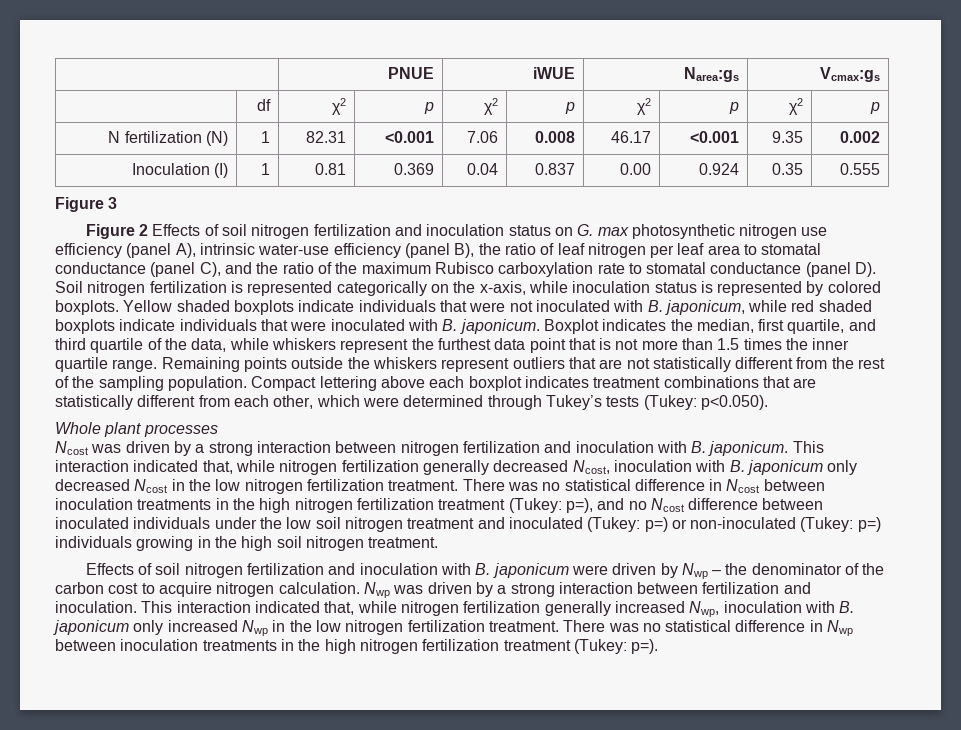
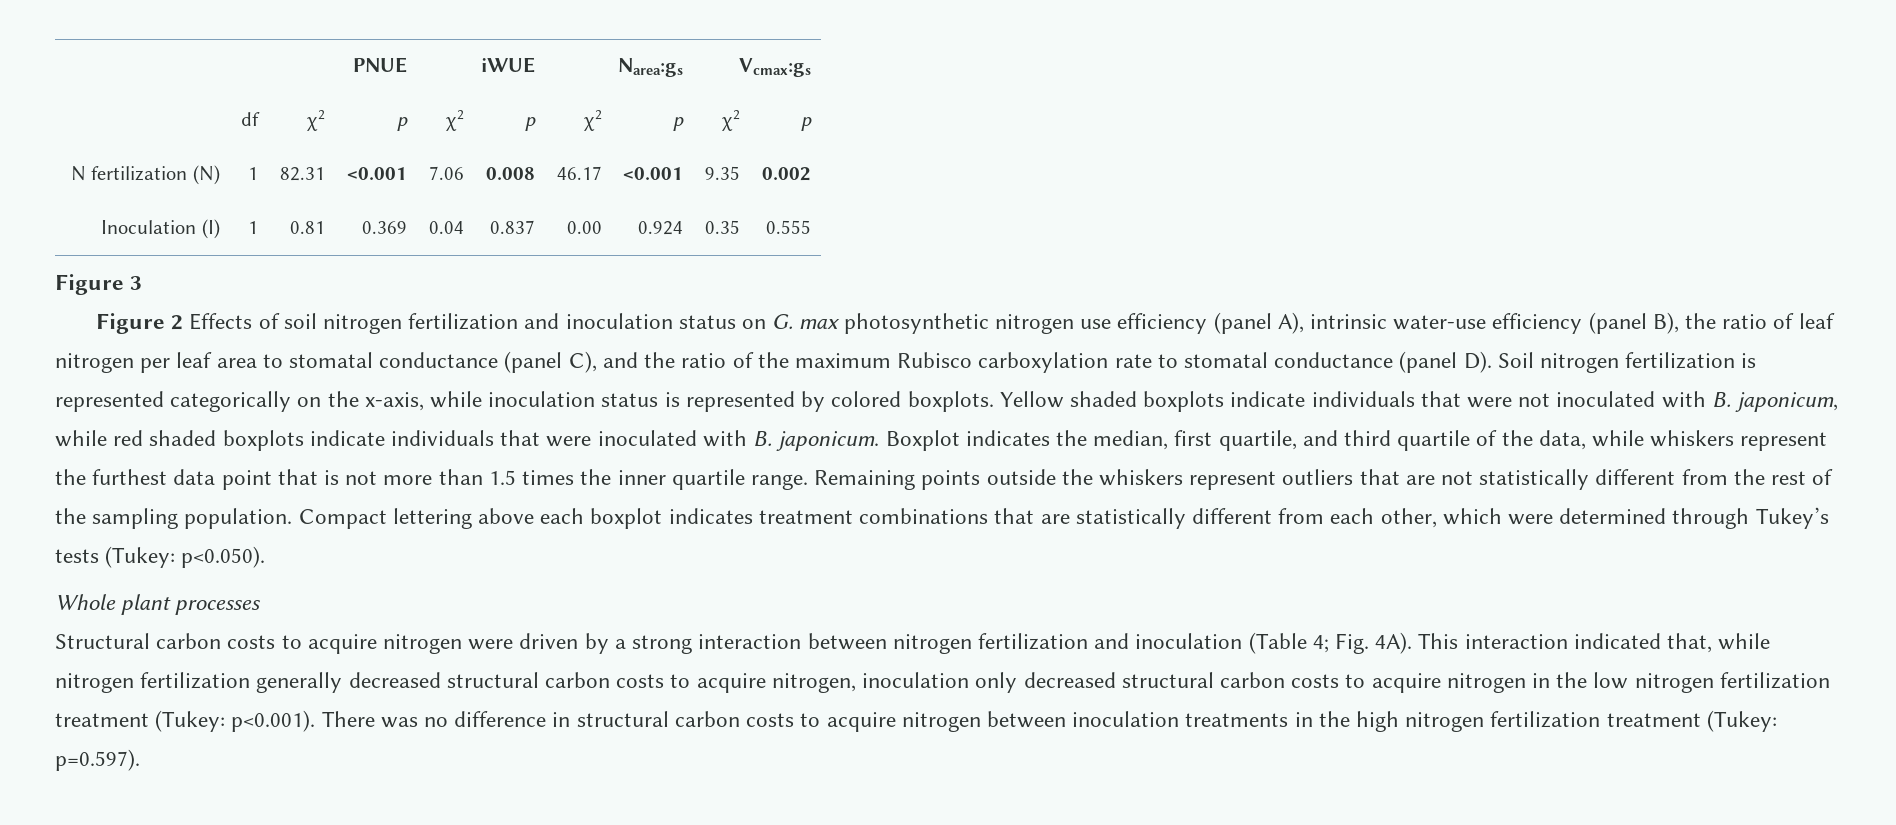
[55,441,122,455] Ncost was -> [55,633,514,654] Structural carbon costs to acquire nitrogen were
[656,441,789,456] with B. japonicum. -> [1248,632,1413,654] (Table 4; Fig. 4A).
[572,460,858,475] [55,479,760,494] Ncost, inoculation with B. japonicum only decreased Ncost in the low nitrogen fertilization treatment. There was no statistical difference in Ncost -> [446,672,1830,693] [55,710,981,732] structural carbon costs to acquire nitrogen, inoculation only decreased structural carbon costs to acquire nitrogen in the low nitrogen fertilization treatment (Tukey: p<0.001). There was no difference in structural carbon costs to acquire nitrogen
[565,498,824,513] [55,517,881,532] [55,536,439,551] [85,563,885,579] [55,582,811,598] [55,601,855,617] [53,620,854,636] [55,639,659,654] p=), and no Ncost difference between inoculated individuals under the low soil nitrogen treatment and inoculated (Tukey: p=) or non-inoculated (Tukey: p=) individuals growing in the high soil nitrogen treatment. // Effects of soil nitrogen fertilization and inoculation with B. japonicum were driven by Nwp – the denominator of the carbon cost to acquire nitrogen calculation. Nwp was driven by a strong interaction between fertilization and inoculation. This interaction indicated that, while nitrogen fertilization generally increased Nwp, inoculation with B. japonicum only increased Nwp in the low nitrogen fertilization treatment. There was no statistical difference in Nwp between inoculation treatments in the high nitrogen fertilization treatment (Tukey: p=). -> [55,749,140,771] p=0.597).

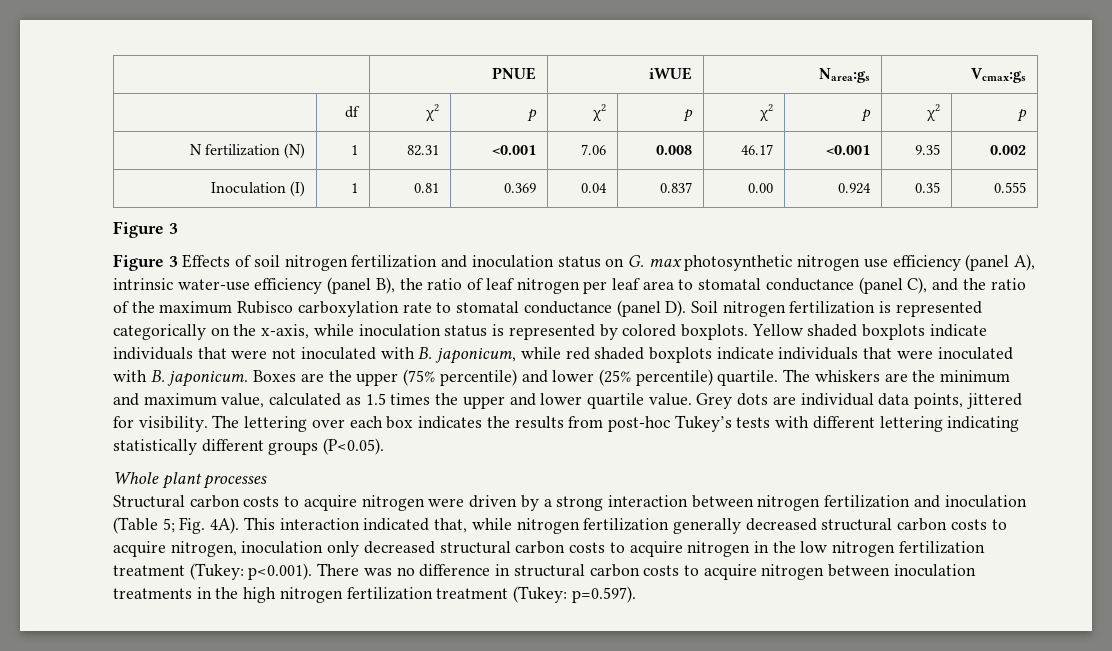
[171,315,184,330] 2 -> [168,256,178,267] 3
[885,430,1828,451] [55,469,1834,490] [55,507,1829,529] [55,546,266,568] Boxplot indicates the median, first quartile, and third quartile of the data, while whiskers represent the furthest data point that is not more than 1.5 times the inner quartile range. Remaining points outside the whiskers represent outliers that are not statistically different from the rest of the sampling population. Compact lettering above each boxplot indicates treatment combinations that are statistically different from each other, which were determined through Tukey’s tests (Tukey: p<0.050). -> [253,369,1011,386] [113,393,1022,409] [113,415,1020,432] [113,438,385,455] Boxes are the upper (75% percentile) and lower (25% percentile) quartile. The whiskers are the minimum and maximum value, calculated as 1.5 times the upper and lower quartile value. Grey dots are individual data points, jittered for visibility. The lettering over each box indicates the results from post-hoc Tukey’s tests with different lettering indicating statistically different groups (P<0.05).
[1312,635,1329,653] 4; -> [162,518,175,533] 5;

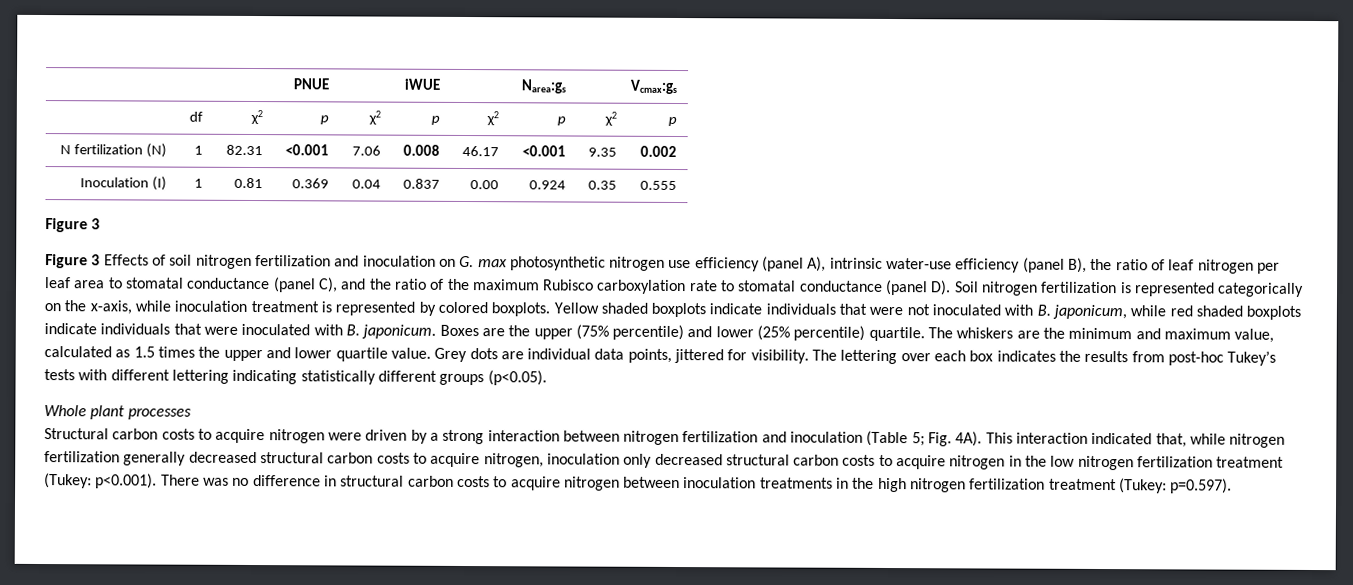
[557,256,601,268] status -> (436, 261) none
[444,325,488,337] status -> [250,300,319,313] treatment
[323,438,385,455] (P<0.05). -> [487,370,547,386] (p<0.05).

